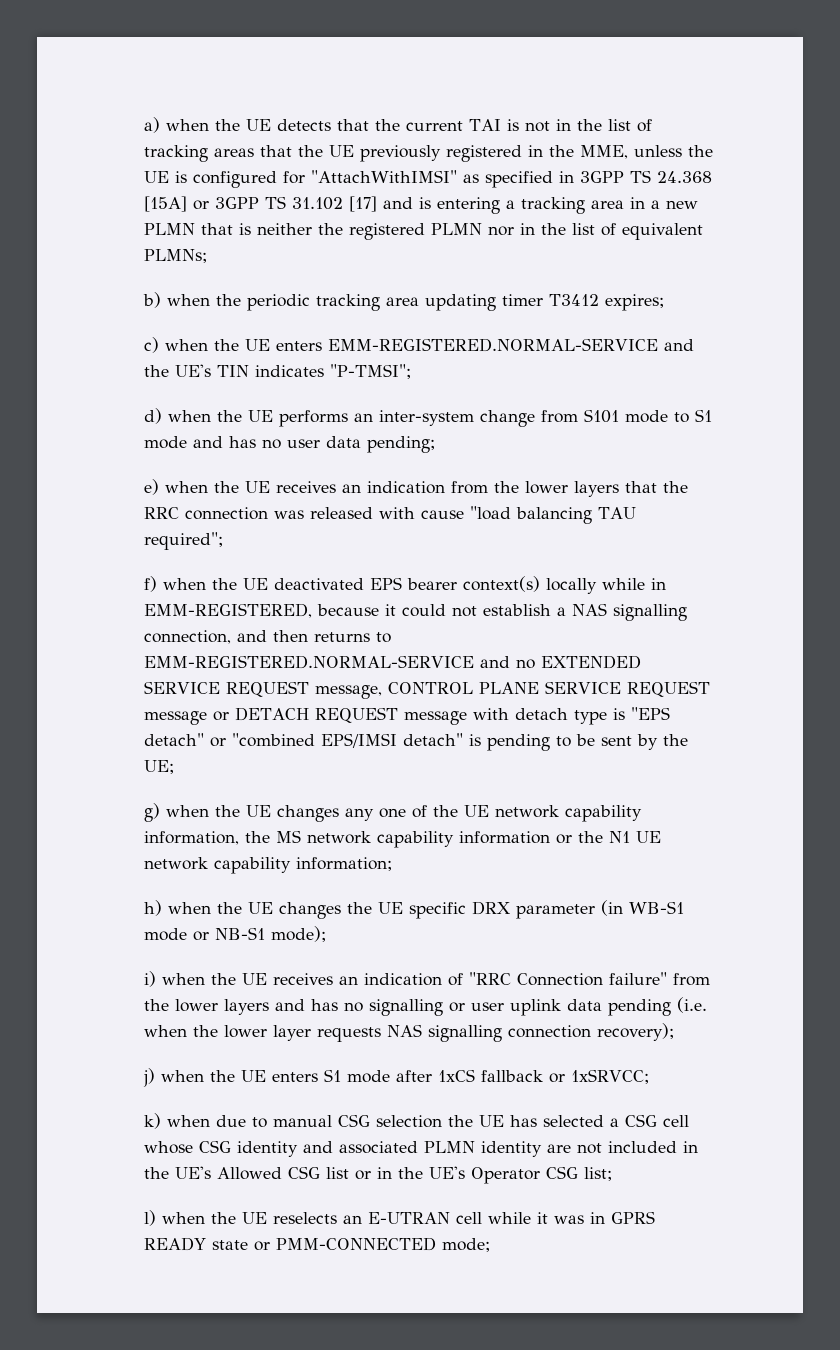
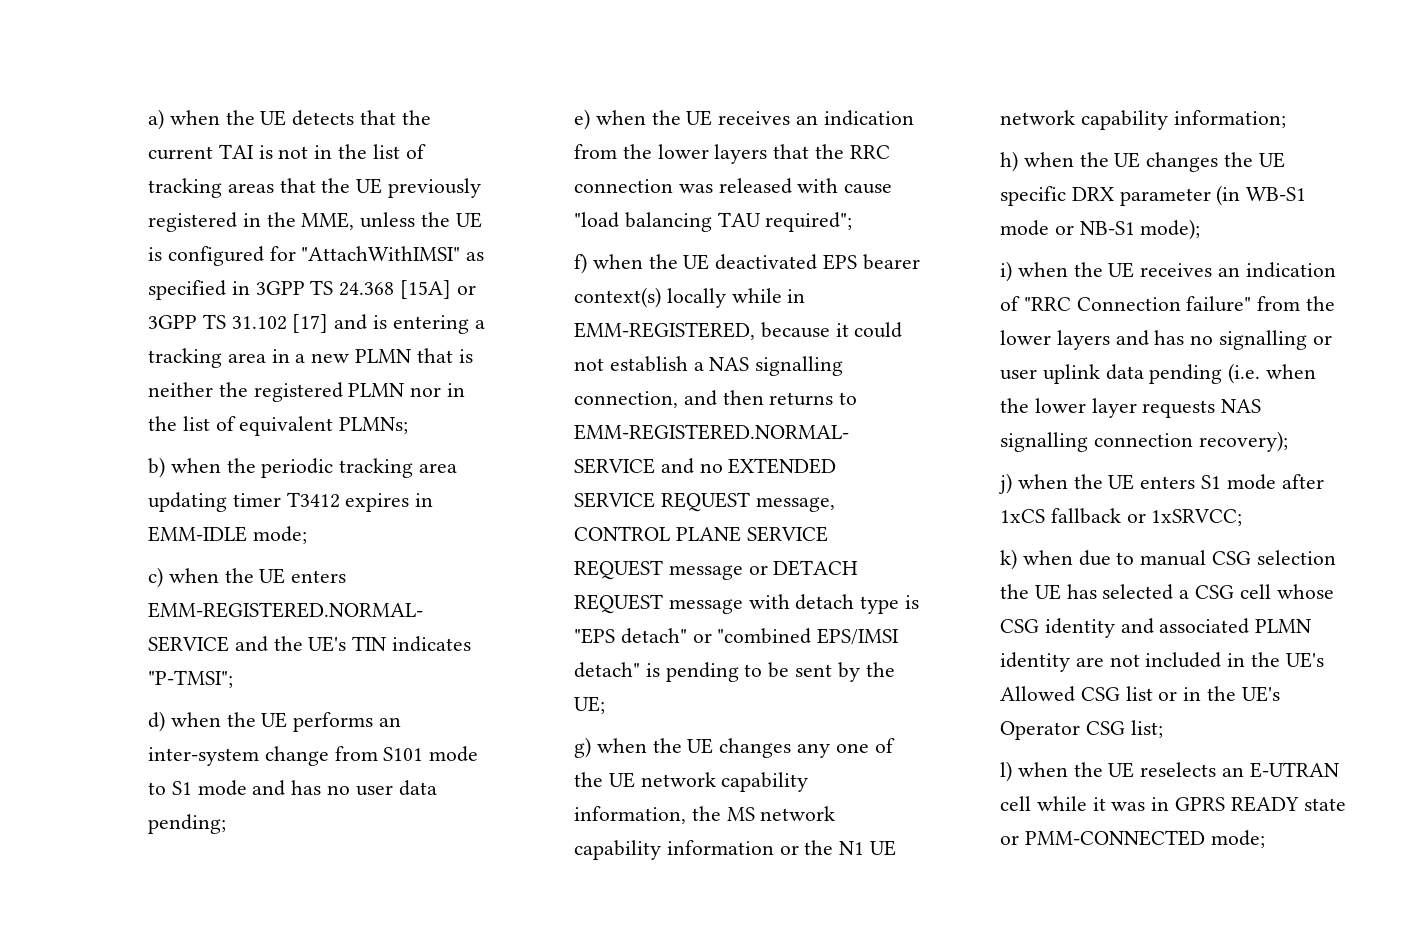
[605,294,665,311] expires; -> [345,493,434,512] [148,526,307,544] expires in EMM-IDLE mode;

